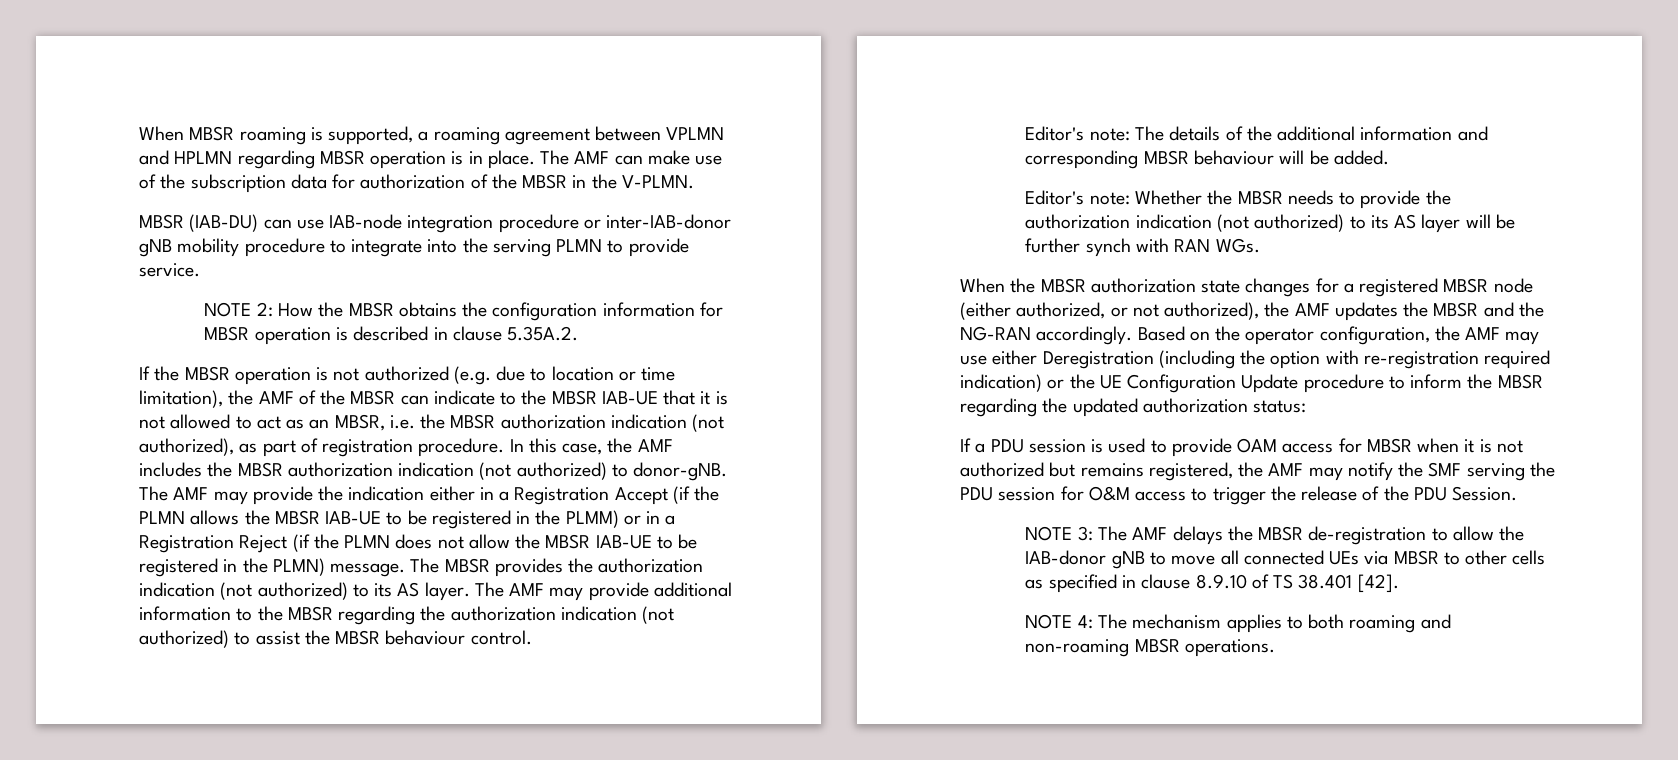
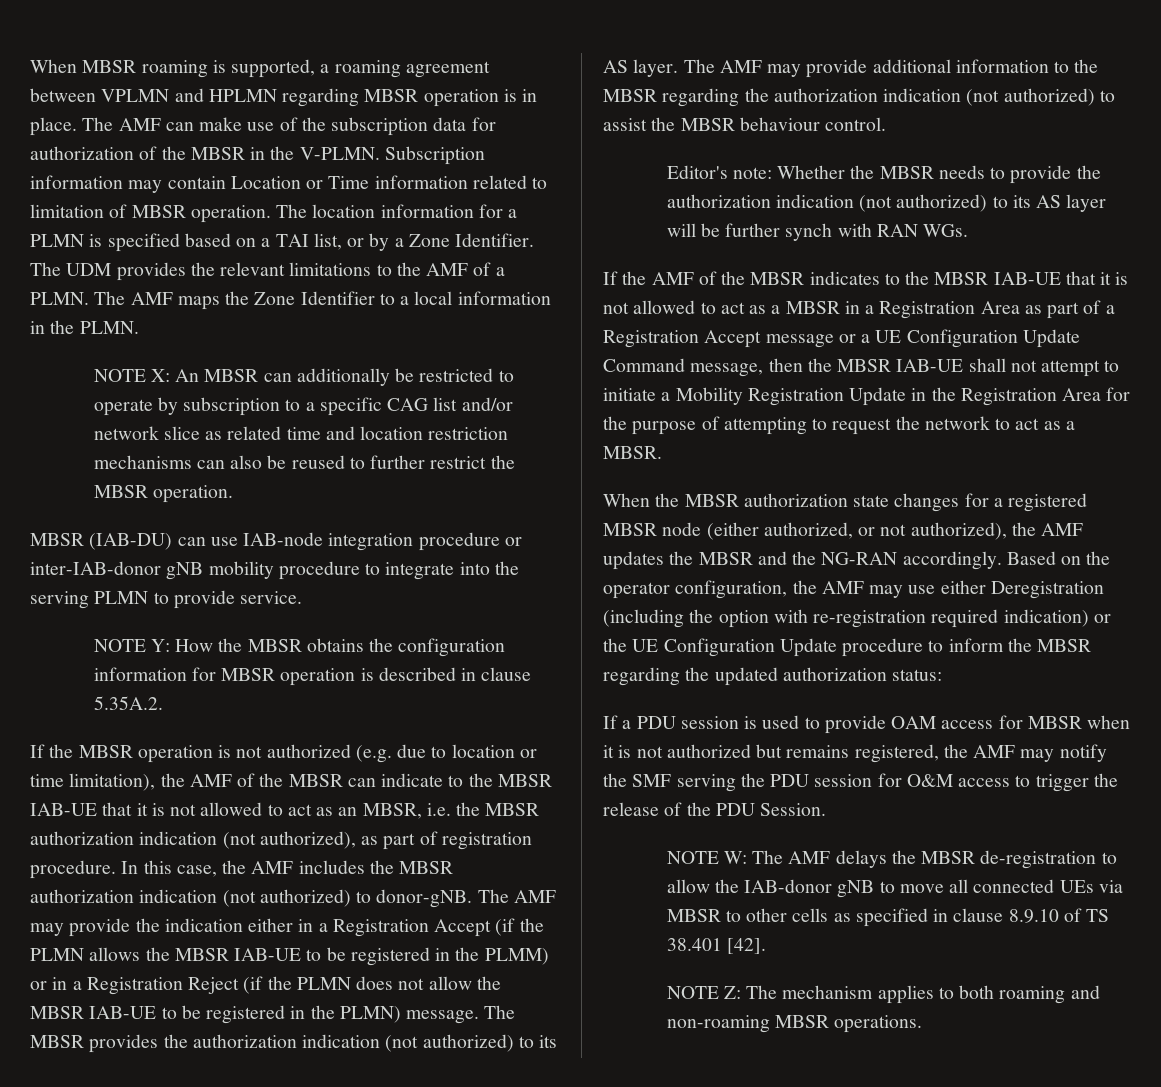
(694, 182) none -> [384,146,485,165] [30,175,548,193] [30,204,518,223] [30,233,535,252] [30,262,505,281] [30,291,551,310] [30,320,139,334] [93,368,514,386] [93,397,513,416] [93,426,509,440] [93,455,515,469] [93,485,233,503] Subscription information may contain Location or Time information related to limitation of MBSR operation. The location information for a PLMN is specified based on a TAI list, or by a Zone Identifier. The UDM provides the relevant limitations to the AMF of a PLMN. The AMF maps the Zone Identifier to a local information in the PLMN. // NOTE X: An MBSR can additionally be restricted to operate by subscription to a specific CAG list and/or network slice as related time and location restriction mechanisms can also be reused to further restrict the MBSR operation.
[256,302,273,317] 2: -> [150,639,170,652] Y:
[1025,126,1488,141] [1025,150,1389,169] // Editor's note: The details of the additional information and corresponding MBSR behaviour will be added. -> (887, 124) none
(1260, 245) none -> [603,271,1129,285] [603,300,1115,319] [603,329,1080,348] [603,358,1120,377] [603,387,1131,406] [603,416,1075,435] [603,446,662,459] // If the AMF of the MBSR indicates to the MBSR IAB-UE that it is not allowed to act as a MBSR in a Registration Area as part of a Registration Accept message or a UE Configuration Update Command message, then the MBSR IAB-UE shall not attempt to initiate a Mobility Registration Update in the Registration Area for the purpose of attempting to request the network to act as a MBSR.
[1077,526,1093,541] 3: -> [723,851,747,864] W:
[1077,615,1093,629] 4: -> [723,986,741,999] Z:

